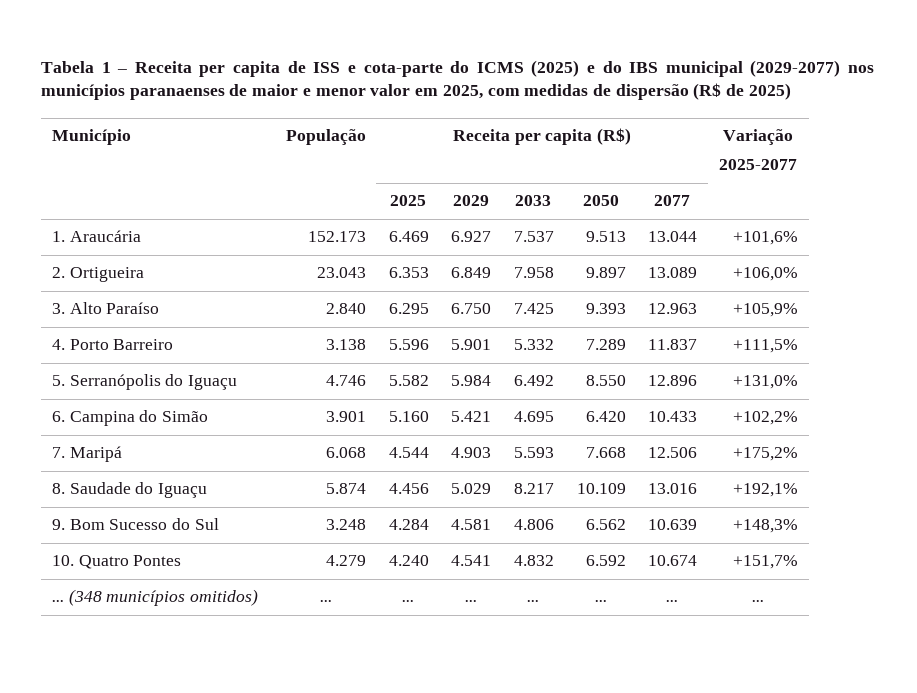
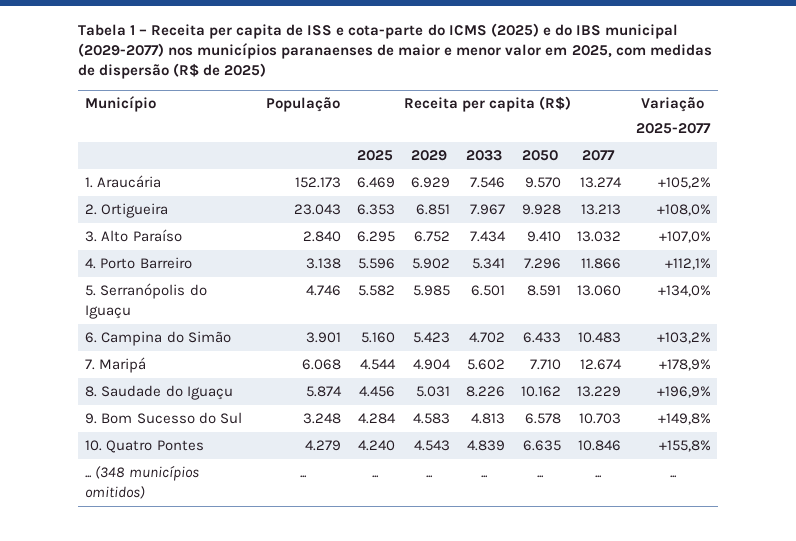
[451,231,492,242] [514,231,555,242] [586,231,627,242] [648,231,698,242] [733,231,799,245] 6.927 | 7.537 | 9.513 | 13.044 | +101,6% -> [410,177,450,188] [469,177,505,188] [524,177,561,188] [579,177,622,188] [657,177,711,189] 6.929 | 7.546 | 9.570 | 13.274 | +105,2%
[451,267,492,278] [514,267,555,278] [586,267,627,278] [648,267,698,278] [733,267,799,281] 6.849 | 7.958 | 9.897 | 13.089 | +106,0% -> [415,204,450,215] [469,204,505,215] [521,204,561,215] [580,204,621,215] [656,204,711,216] 6.851 | 7.967 | 9.928 | 13.213 | +108,0%
[451,303,492,314] [514,303,555,314] [586,303,627,314] [648,303,698,314] [733,303,799,317] 6.750 | 7.425 | 9.393 | 12.963 | +105,9% -> [413,231,450,242] [469,231,506,242] [526,231,561,242] [576,231,621,242] [658,231,711,243] 6.752 | 7.434 | 9.410 | 13.032 | +107,0%
[451,339,492,350] [514,339,555,350] [586,339,627,350] [648,339,698,350] [733,339,799,353] 5.901 | 5.332 | 7.289 | 11.837 | +111,5% -> [411,258,450,269] [471,258,505,269] [523,258,561,269] [580,258,621,269] [664,258,711,270] 5.902 | 5.341 | 7.296 | 11.866 | +112,1%
[451,375,492,386] [514,375,555,386] [586,375,627,386] [648,375,698,386] [733,375,799,389] 5.984 | 6.492 | 8.550 | 12.896 | +131,0% -> [412,285,450,296] [470,285,505,296] [526,285,561,296] [576,285,621,296] [657,285,711,297] 5.985 | 6.501 | 8.591 | 13.060 | +134,0%
[451,411,492,422] [514,411,555,422] [586,411,627,422] [648,411,698,422] [733,411,799,425] 5.421 | 4.695 | 6.420 | 10.433 | +102,2% -> [412,332,450,343] [468,332,505,343] [522,332,561,343] [577,332,621,343] [656,332,711,344] 5.423 | 4.702 | 6.433 | 10.483 | +103,2%
[451,447,492,458] [514,447,555,458] [586,447,627,458] [648,447,698,458] [733,447,799,461] 4.903 | 5.593 | 7.668 | 12.506 | +175,2% -> [412,359,451,370] [466,359,505,370] [529,359,561,370] [579,359,622,370] [658,359,711,371] 4.904 | 5.602 | 7.710 | 12.674 | +178,9%
[451,483,492,494] [514,483,555,494] [577,483,627,494] [648,483,698,494] [733,483,799,497] 5.029 | 8.217 | 10.109 | 13.016 | +192,1% -> [415,386,450,397] [465,386,505,397] [520,386,561,397] [576,386,621,397] [656,386,711,398] 5.031 | 8.226 | 10.162 | 13.229 | +196,9%
[451,519,492,530] [514,519,555,530] [586,519,627,530] [648,519,698,530] [733,519,799,533] 4.581 | 4.806 | 6.562 | 10.639 | +148,3% -> [412,413,450,424] [470,413,505,424] [524,413,561,424] [578,413,621,424] [657,413,711,425] 4.583 | 4.813 | 6.578 | 10.703 | +149,8%
[451,555,492,566] [514,555,555,566] [586,555,627,566] [648,555,698,566] [733,555,799,569] 4.541 | 4.832 | 6.592 | 10.674 | +151,7% -> [413,440,450,451] [466,440,505,451] [522,440,561,451] [577,440,621,451] [658,440,711,452] 4.543 | 4.839 | 6.635 | 10.846 | +155,8%

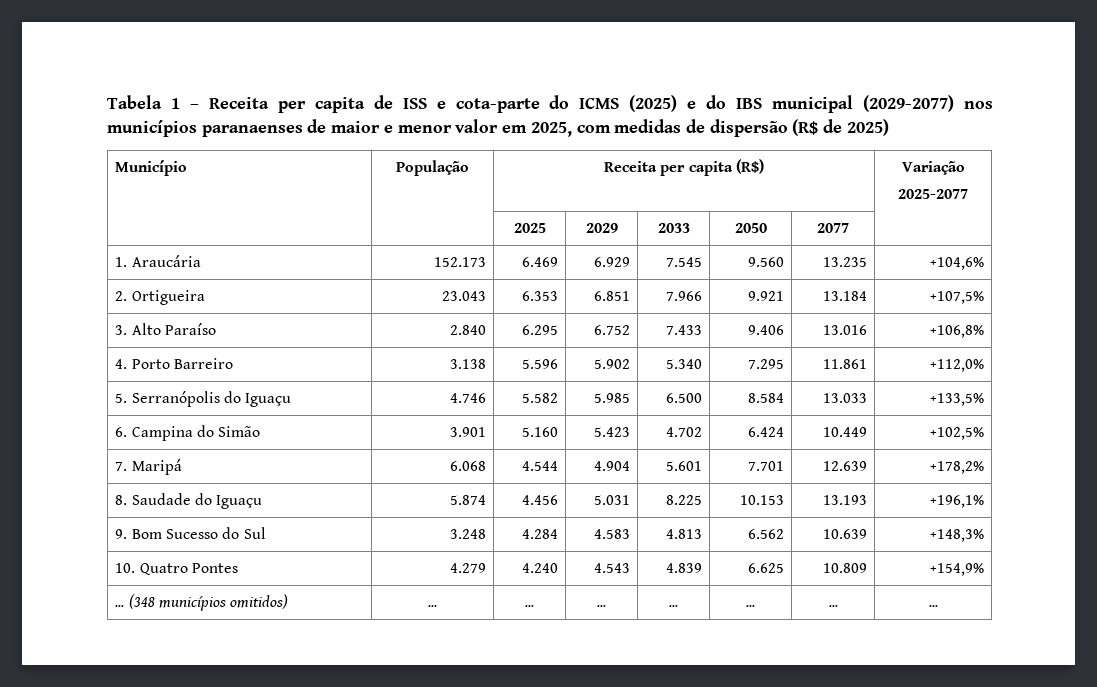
[469,177,505,188] [524,177,561,188] [579,177,622,188] [657,177,711,189] 7.546 | 9.570 | 13.274 | +105,2% -> [665,257,702,267] [747,257,784,267] [822,257,867,267] [929,257,984,270] 7.545 | 9.560 | 13.235 | +104,6%
[469,204,505,215] [521,204,561,215] [580,204,621,215] [656,204,711,216] 7.967 | 9.928 | 13.213 | +108,0% -> [665,291,702,301] [747,291,784,301] [822,291,867,301] [929,291,984,304] 7.966 | 9.921 | 13.184 | +107,5%
[469,231,506,242] [526,231,561,242] [576,231,621,242] [658,231,711,243] 7.434 | 9.410 | 13.032 | +107,0% -> [665,325,702,335] [747,325,784,335] [822,325,867,335] [929,325,984,338] 7.433 | 9.406 | 13.016 | +106,8%
[471,258,505,269] [523,258,561,269] [580,258,621,269] [664,258,711,270] 5.341 | 7.296 | 11.866 | +112,1% -> [665,359,702,369] [747,359,784,369] [822,359,867,369] [929,359,984,372] 5.340 | 7.295 | 11.861 | +112,0%
[470,285,505,296] [526,285,561,296] [576,285,621,296] [657,285,711,297] 6.501 | 8.591 | 13.060 | +134,0% -> [665,393,702,403] [747,393,784,403] [822,393,867,403] [929,393,984,406] 6.500 | 8.584 | 13.033 | +133,5%
[522,332,561,343] [577,332,621,343] [656,332,711,344] 6.433 | 10.483 | +103,2% -> [747,427,784,437] [822,427,867,437] [929,427,984,440] 6.424 | 10.449 | +102,5%
[466,359,505,370] [529,359,561,370] [579,359,622,370] [658,359,711,371] 5.602 | 7.710 | 12.674 | +178,9% -> [665,461,702,471] [747,461,784,471] [822,461,867,471] [929,461,984,474] 5.601 | 7.701 | 12.639 | +178,2%
[465,386,505,397] [520,386,561,397] [576,386,621,397] [656,386,711,398] 8.226 | 10.162 | 13.229 | +196,9% -> [665,495,702,505] [739,495,784,505] [822,495,867,505] [929,495,984,508] 8.225 | 10.153 | 13.193 | +196,1%
[524,413,561,424] [578,413,621,424] [657,413,711,425] 6.578 | 10.703 | +149,8% -> [747,529,784,539] [822,529,867,539] [929,529,984,542] 6.562 | 10.639 | +148,3%
[522,440,561,451] [577,440,621,451] [658,440,711,452] 6.635 | 10.846 | +155,8% -> [747,563,784,573] [822,563,867,573] [929,563,984,576] 6.625 | 10.809 | +154,9%

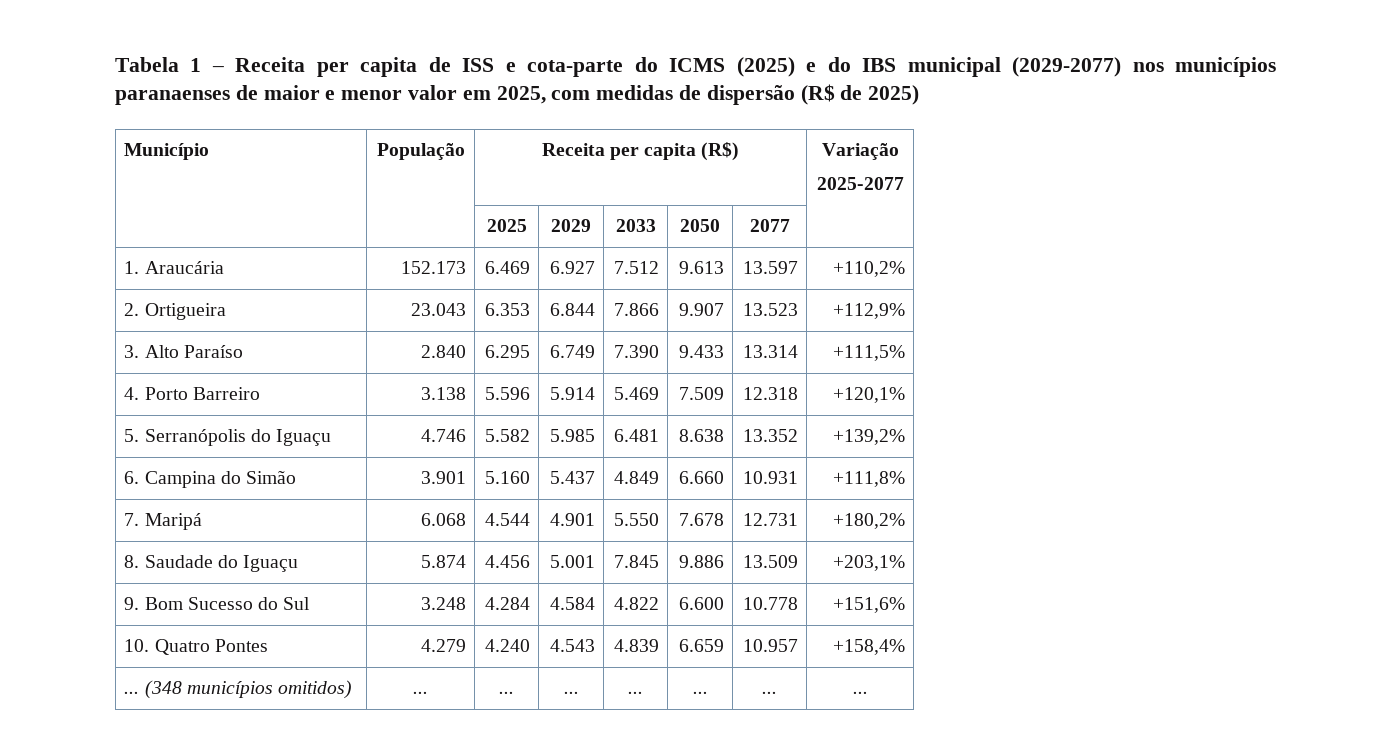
[593,257,630,267] [665,257,702,267] [747,257,784,267] [822,257,867,267] [929,257,984,270] 6.929 | 7.545 | 9.560 | 13.235 | +104,6% -> [549,261,595,274] [613,261,659,274] [678,261,724,274] [742,261,798,274] [832,261,905,277] 6.927 | 7.512 | 9.613 | 13.597 | +110,2%
[593,291,630,301] [665,291,702,301] [747,291,784,301] [822,291,867,301] [929,291,984,304] 6.851 | 7.966 | 9.921 | 13.184 | +107,5% -> [549,303,595,316] [613,303,659,316] [678,303,724,316] [742,303,798,316] [832,303,905,319] 6.844 | 7.866 | 9.907 | 13.523 | +112,9%
[593,325,630,335] [665,325,702,335] [747,325,784,335] [822,325,867,335] [929,325,984,338] 6.752 | 7.433 | 9.406 | 13.016 | +106,8% -> [549,345,595,358] [613,345,659,358] [678,345,724,358] [742,345,798,358] [832,345,905,361] 6.749 | 7.390 | 9.433 | 13.314 | +111,5%
[593,359,630,369] [665,359,702,369] [747,359,784,369] [822,359,867,369] [929,359,984,372] 5.902 | 5.340 | 7.295 | 11.861 | +112,0% -> [549,387,595,400] [613,387,659,400] [678,387,724,400] [742,387,798,400] [832,387,905,403] 5.914 | 5.469 | 7.509 | 12.318 | +120,1%
[665,393,702,403] [747,393,784,403] [822,393,867,403] [929,393,984,406] 6.500 | 8.584 | 13.033 | +133,5% -> [613,429,659,442] [678,429,724,442] [742,429,798,442] [832,429,905,445] 6.481 | 8.638 | 13.352 | +139,2%
[593,427,630,437] [665,427,702,437] [747,427,784,437] [822,427,867,437] [929,427,984,440] 5.423 | 4.702 | 6.424 | 10.449 | +102,5% -> [549,471,595,484] [613,471,659,484] [678,471,724,484] [742,471,798,484] [832,471,905,487] 5.437 | 4.849 | 6.660 | 10.931 | +111,8%
[593,461,630,471] [665,461,702,471] [747,461,784,471] [822,461,867,471] [929,461,984,474] 4.904 | 5.601 | 7.701 | 12.639 | +178,2% -> [549,513,595,526] [613,513,659,526] [678,513,724,526] [742,513,798,526] [832,513,905,529] 4.901 | 5.550 | 7.678 | 12.731 | +180,2%
[593,495,630,505] [665,495,702,505] [739,495,784,505] [822,495,867,505] [929,495,984,508] 5.031 | 8.225 | 10.153 | 13.193 | +196,1% -> [549,555,595,568] [613,555,659,568] [678,555,724,568] [742,555,798,568] [832,555,905,571] 5.001 | 7.845 | 9.886 | 13.509 | +203,1%
[593,529,630,539] [665,529,702,539] [747,529,784,539] [822,529,867,539] [929,529,984,542] 4.583 | 4.813 | 6.562 | 10.639 | +148,3% -> [549,597,595,610] [613,597,659,610] [678,597,724,610] [742,597,798,610] [832,597,905,613] 4.584 | 4.822 | 6.600 | 10.778 | +151,6%
[747,563,784,573] [822,563,867,573] [929,563,984,576] 6.625 | 10.809 | +154,9% -> [678,639,724,652] [742,639,798,652] [832,639,905,655] 6.659 | 10.957 | +158,4%

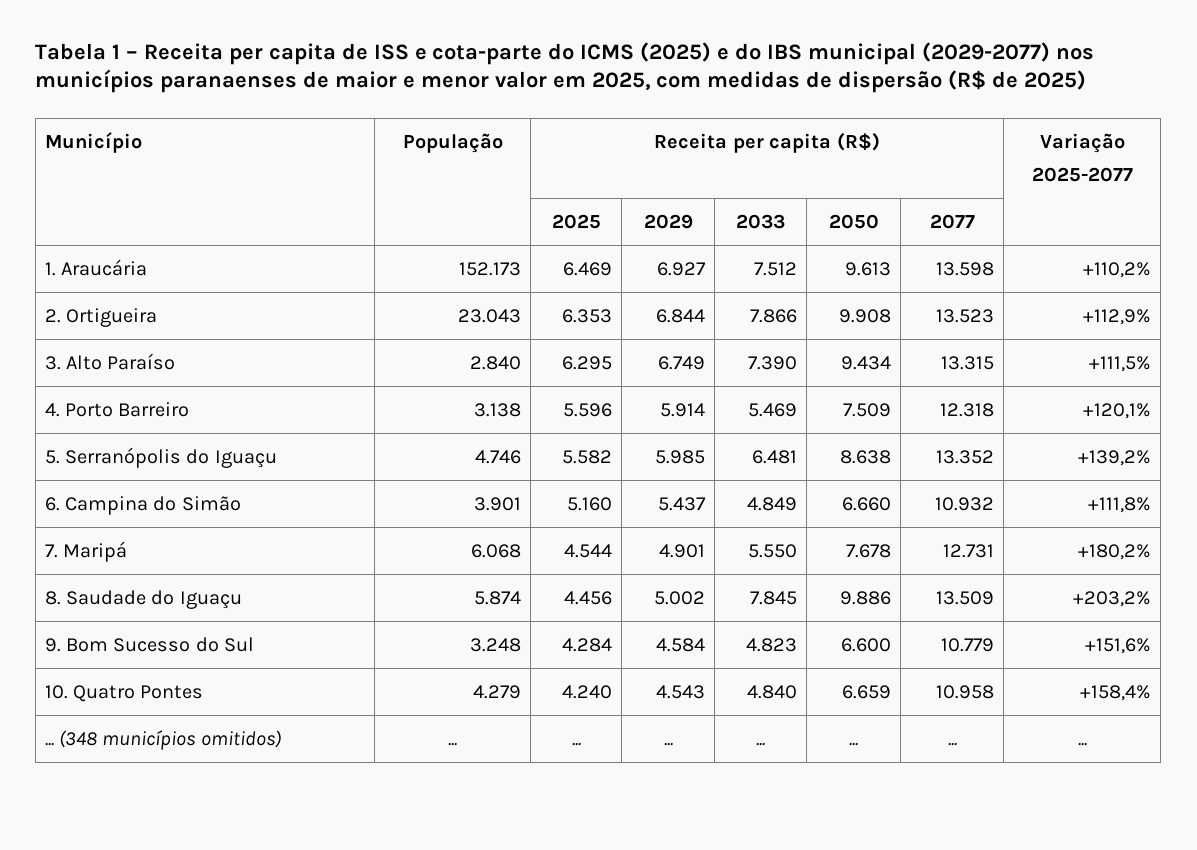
[742,261,798,274] 13.597 -> [936,262,995,276] 13.598
[678,303,724,316] 9.907 -> [839,309,892,323] 9.908
[678,345,724,358] [742,345,798,358] 9.433 | 13.314 -> [841,356,892,370] [941,356,995,370] 9.434 | 13.315
[742,471,798,484] 10.931 -> [935,497,995,511] 10.932
[549,555,595,568] 5.001 -> [654,591,706,605] 5.002
[832,555,905,571] +203,1% -> [1073,591,1152,607] +203,2%
[613,597,659,610] 4.822 -> [746,638,798,652] 4.823
[742,597,798,610] 10.778 -> [941,638,995,652] 10.779
[613,639,659,652] 4.839 -> [747,685,798,699] 4.840
[742,639,798,652] 10.957 -> [936,685,995,699] 10.958

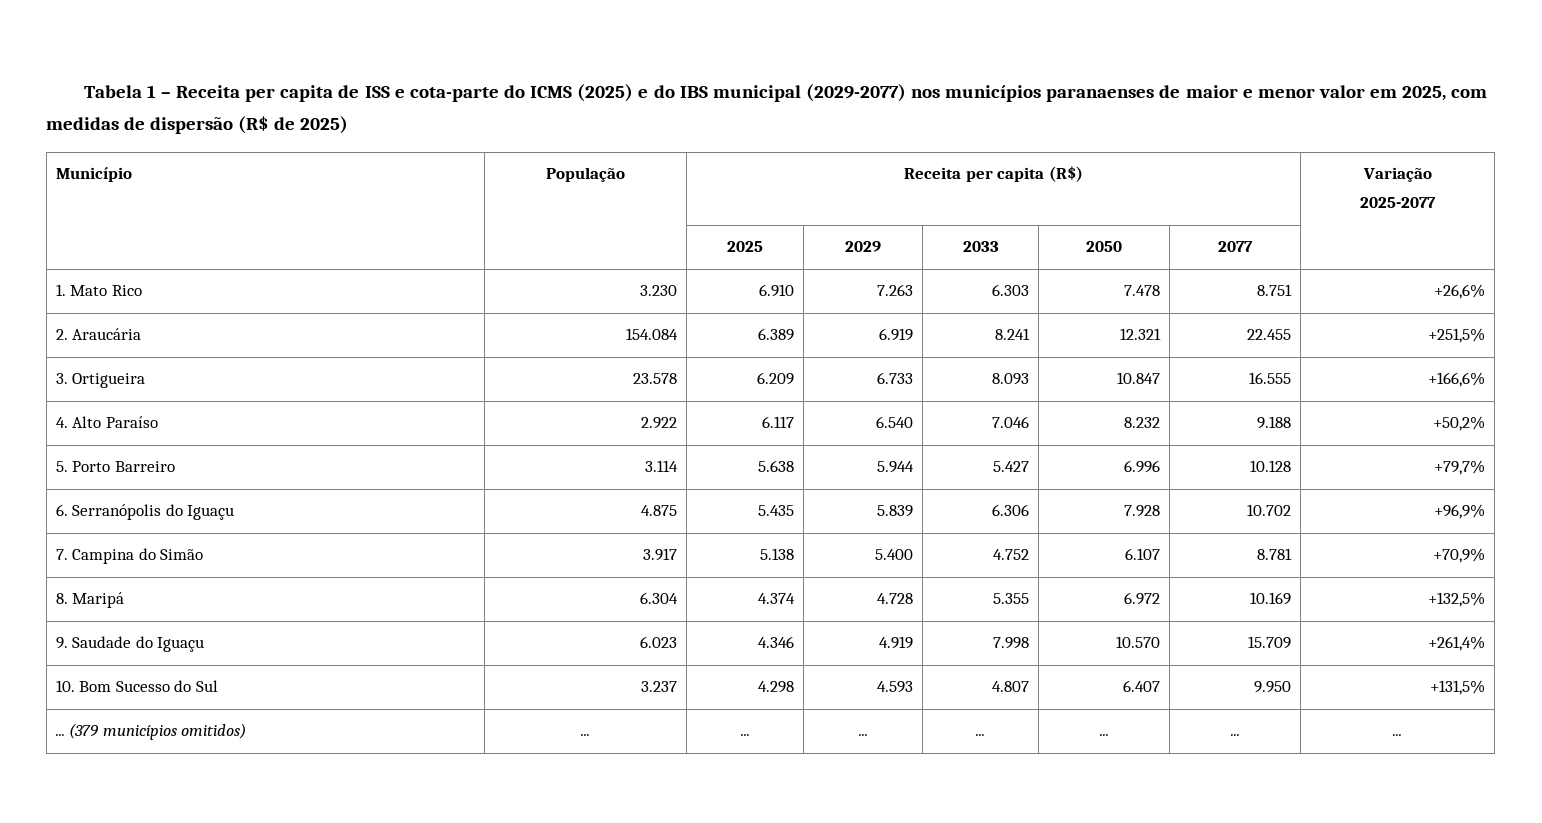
[61,259,148,276] [459,262,522,276] [563,262,613,276] [657,262,707,276] [754,262,798,276] [845,262,892,276] [936,262,995,276] [1083,262,1152,278] [44,308,158,327] [458,309,522,323] [562,309,613,323] [656,309,706,323] [750,309,798,323] [839,309,892,323] [936,309,995,323] [1083,309,1152,325] [44,353,176,370] [470,356,522,370] [562,356,613,370] [658,356,706,370] [748,356,798,370] [841,356,892,370] [941,356,995,370] [1089,356,1152,372] [44,402,190,417] [474,403,522,417] [563,403,613,417] [660,403,706,417] [748,403,798,417] [843,403,892,417] [940,403,995,417] [1083,403,1152,419] [44,447,277,468] [475,450,522,464] [562,450,613,464] [655,450,706,464] [752,450,798,464] [840,450,892,464] [936,450,995,464] [1078,450,1152,466] [44,496,241,515] [474,497,522,511] [567,497,613,511] [658,497,707,511] [747,497,798,511] [842,497,892,511] [935,497,995,511] [1088,497,1152,513] [44,541,128,562] [471,544,522,558] [564,544,613,558] [659,544,706,558] [748,544,798,558] [846,544,892,558] [943,544,995,558] [1078,544,1152,560] [44,590,242,609] [474,591,522,605] [564,591,613,605] [654,591,706,605] [750,591,798,605] [840,591,892,605] [936,591,995,605] [1073,591,1152,607] [44,637,255,652] [470,638,522,652] [562,638,613,652] [656,638,706,652] [746,638,798,652] [841,638,892,652] [941,638,995,652] [1085,638,1152,654] [44,685,204,702] [473,685,522,699] [562,685,613,699] [656,685,706,699] [747,685,798,699] [842,685,892,699] [936,685,995,699] [1080,685,1152,701] [44,730,98,748] Araucária | 152.173 | 6.469 | 6.927 | 7.512 | 9.613 | 13.598 | +110,2% // 2. Ortigueira | 23.043 | 6.353 | 6.844 | 7.866 | 9.908 | 13.523 | +112,9% // 3. Alto Paraíso | 2.840 | 6.295 | 6.749 | 7.390 | 9.434 | 13.315 | +111,5% // 4. Porto Barreiro | 3.138 | 5.596 | 5.914 | 5.469 | 7.509 | 12.318 | +120,1% // 5. Serranópolis do Iguaçu | 4.746 | 5.582 | 5.985 | 6.481 | 8.638 | 13.352 | +139,2% // 6. Campina do Simão | 3.901 | 5.160 | 5.437 | 4.849 | 6.660 | 10.932 | +111,8% // 7. Maripá | 6.068 | 4.544 | 4.901 | 5.550 | 7.678 | 12.731 | +180,2% // 8. Saudade do Iguaçu | 5.874 | 4.456 | 5.002 | 7.845 | 9.886 | 13.509 | +203,2% // 9. Bom Sucesso do Sul | 3.248 | 4.284 | 4.584 | 4.823 | 6.600 | 10.779 | +151,6% // 10. Quatro Pontes | 4.279 | 4.240 | 4.543 | 4.840 | 6.659 | 10.958 | +158,4% // ... (348 -> [70,285,142,296] [640,285,678,296] [759,284,795,297] [877,284,914,296] [992,284,1030,296] [1124,285,1161,296] [1257,284,1293,296] [1434,284,1486,299] [55,328,142,340] [626,328,679,340] [758,328,795,341] [879,328,914,341] [995,328,1031,340] [1120,328,1162,340] [1247,329,1292,340] [1428,328,1486,343] [55,373,146,388] [633,373,678,384] [757,372,795,385] [877,372,914,384] [992,373,1030,385] [1117,372,1161,384] [1249,372,1292,384] [1428,372,1486,387] [55,416,158,428] [641,417,678,429] [762,416,795,428] [876,416,914,428] [992,416,1030,428] [1124,417,1161,428] [1257,416,1292,429] [1433,416,1486,431] [55,461,175,472] [645,460,679,472] [758,460,795,472] [877,461,915,473] [993,461,1030,472] [1124,460,1161,473] [1250,460,1292,472] [1434,460,1486,475] [55,504,235,520] [641,505,678,516] [758,505,795,516] [877,505,914,517] [992,504,1030,516] [1124,505,1161,517] [1247,504,1292,516] [1434,504,1486,519] [55,548,204,564] [643,548,678,561] [760,548,795,560] [875,549,914,560] [993,549,1030,560] [1125,548,1161,560] [1257,548,1293,560] [1433,548,1486,563] [55,592,125,608] [640,592,679,604] [758,593,796,604] [877,593,914,604] [993,593,1030,604] [1124,592,1161,605] [1250,592,1292,605] [1428,592,1486,607] [55,636,205,652] [640,636,678,648] [758,636,795,648] [879,636,914,649] [993,637,1030,649] [1116,636,1161,648] [1248,636,1292,649] [1428,636,1486,651] [55,680,219,692] [641,681,678,692] [758,681,795,693] [877,681,914,693] [992,681,1030,692] [1123,680,1161,692] [1254,681,1292,693] [1430,680,1486,695] [55,723,99,739] Mato Rico | 3.230 | 6.910 | 7.263 | 6.303 | 7.478 | 8.751 | +26,6% // 2. Araucária | 154.084 | 6.389 | 6.919 | 8.241 | 12.321 | 22.455 | +251,5% // 3. Ortigueira | 23.578 | 6.209 | 6.733 | 8.093 | 10.847 | 16.555 | +166,6% // 4. Alto Paraíso | 2.922 | 6.117 | 6.540 | 7.046 | 8.232 | 9.188 | +50,2% // 5. Porto Barreiro | 3.114 | 5.638 | 5.944 | 5.427 | 6.996 | 10.128 | +79,7% // 6. Serranópolis do Iguaçu | 4.875 | 5.435 | 5.839 | 6.306 | 7.928 | 10.702 | +96,9% // 7. Campina do Simão | 3.917 | 5.138 | 5.400 | 4.752 | 6.107 | 8.781 | +70,9% // 8. Maripá | 6.304 | 4.374 | 4.728 | 5.355 | 6.972 | 10.169 | +132,5% // 9. Saudade do Iguaçu | 6.023 | 4.346 | 4.919 | 7.998 | 10.570 | 15.709 | +261,4% // 10. Bom Sucesso do Sul | 3.237 | 4.298 | 4.593 | 4.807 | 6.407 | 9.950 | +131,5% // ... (379

